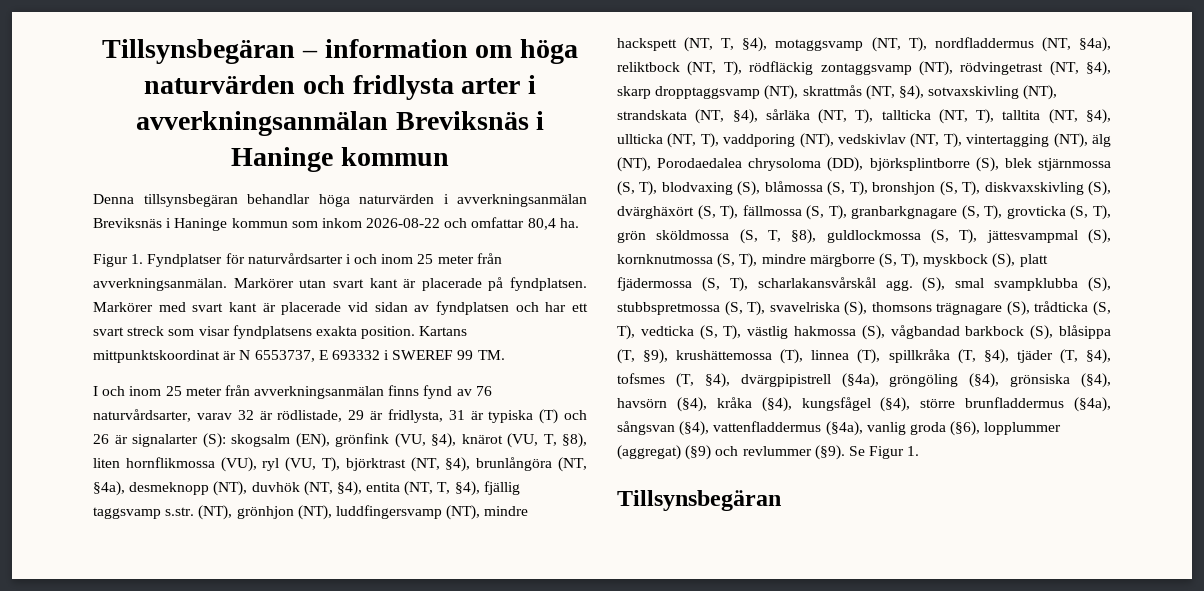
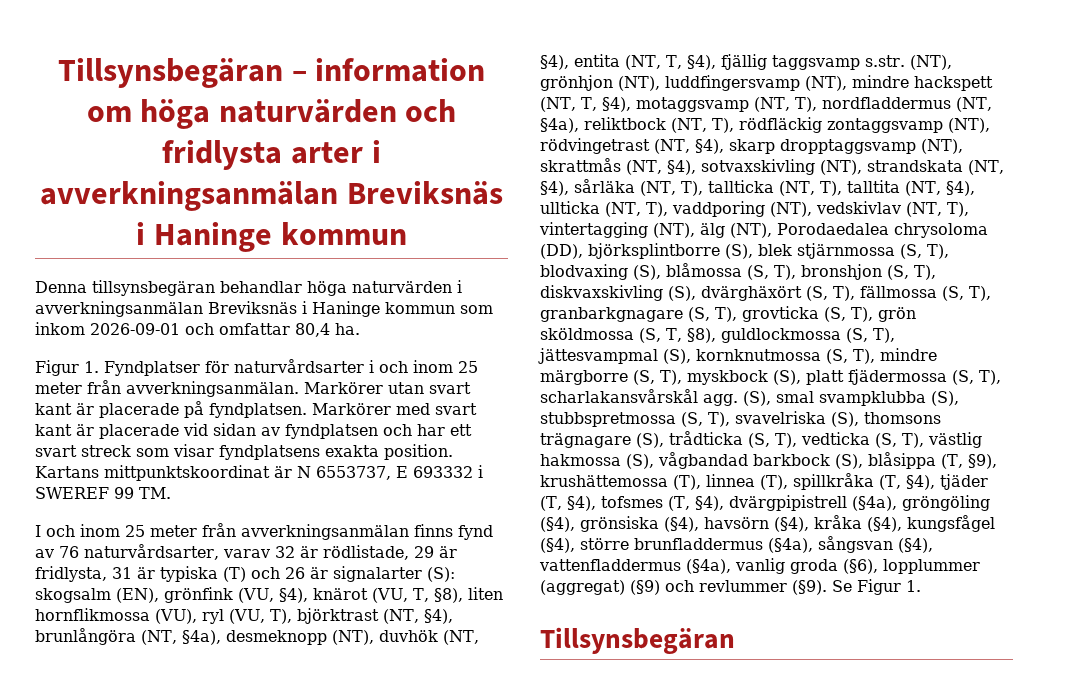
[366,218,441,228] 2026-08-22 -> [90,323,180,335] 2026-09-01

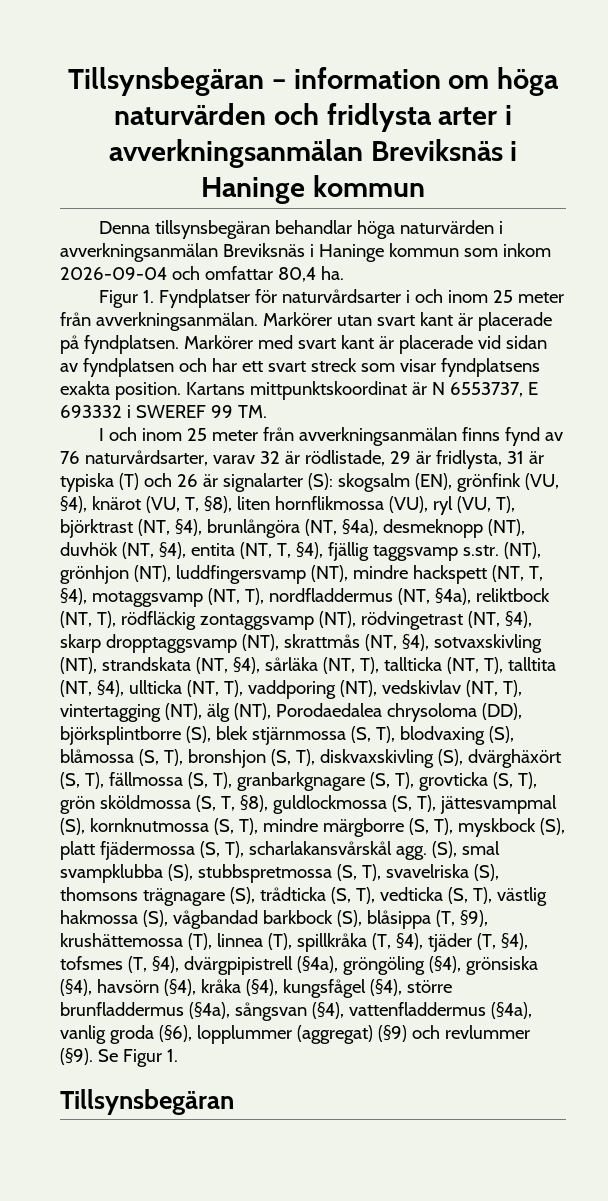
[90,323,180,335] 2026-09-01 -> [60,267,167,280] 2026-09-04

